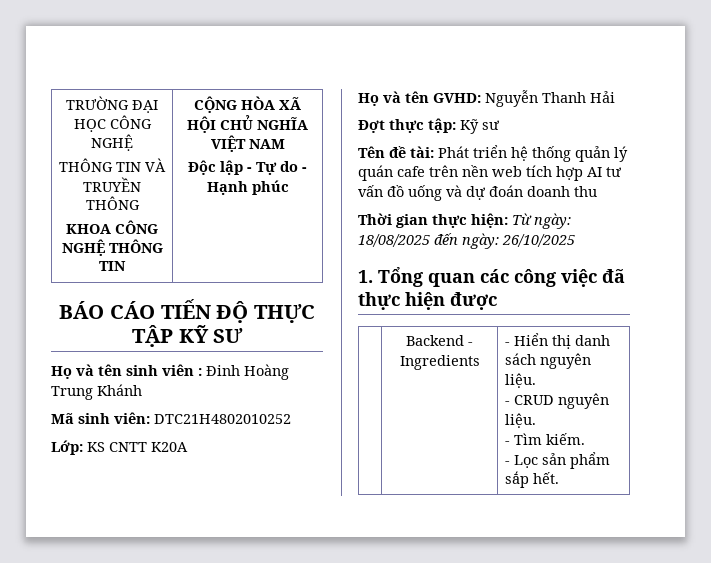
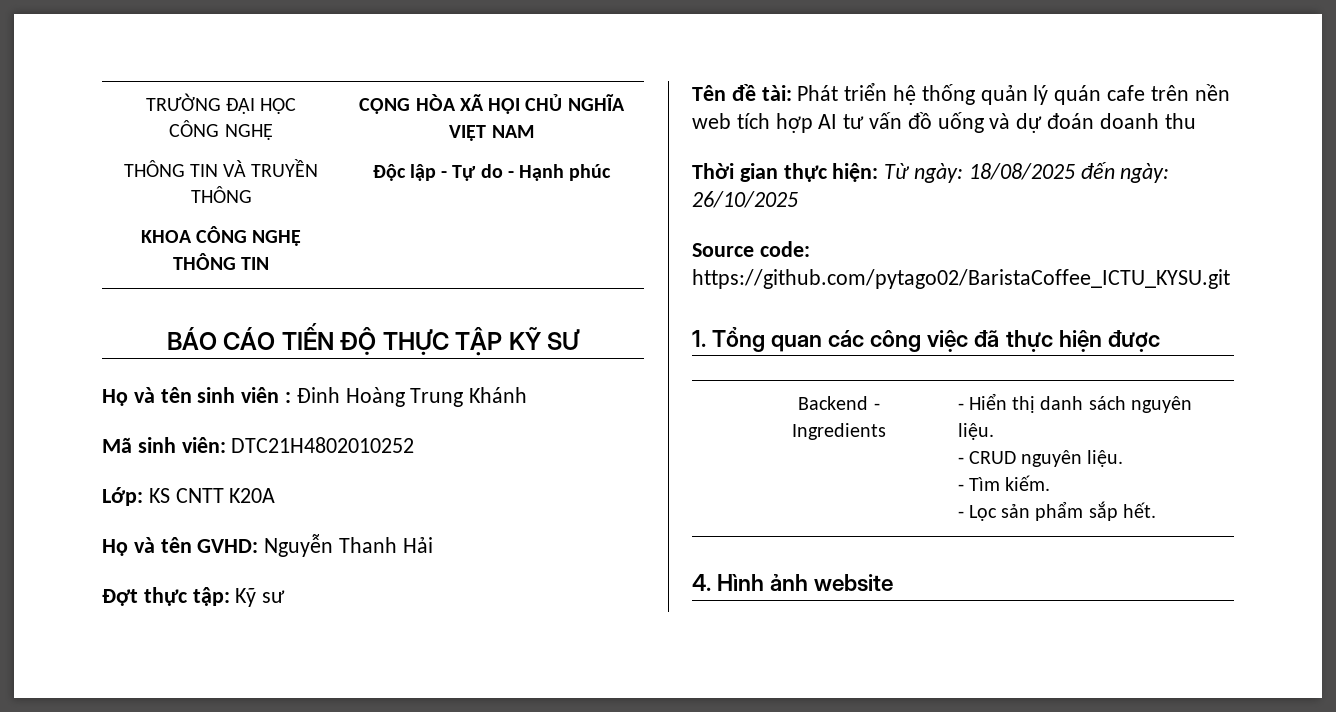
(575, 240) none -> [692,241,810,257] [692,269,1230,289] // Source code: https://github.com/pytago02/BaristaCoffee_ICTU_KYSU.git
(559, 478) none -> [692,574,894,592] // 4. Hình ảnh website

